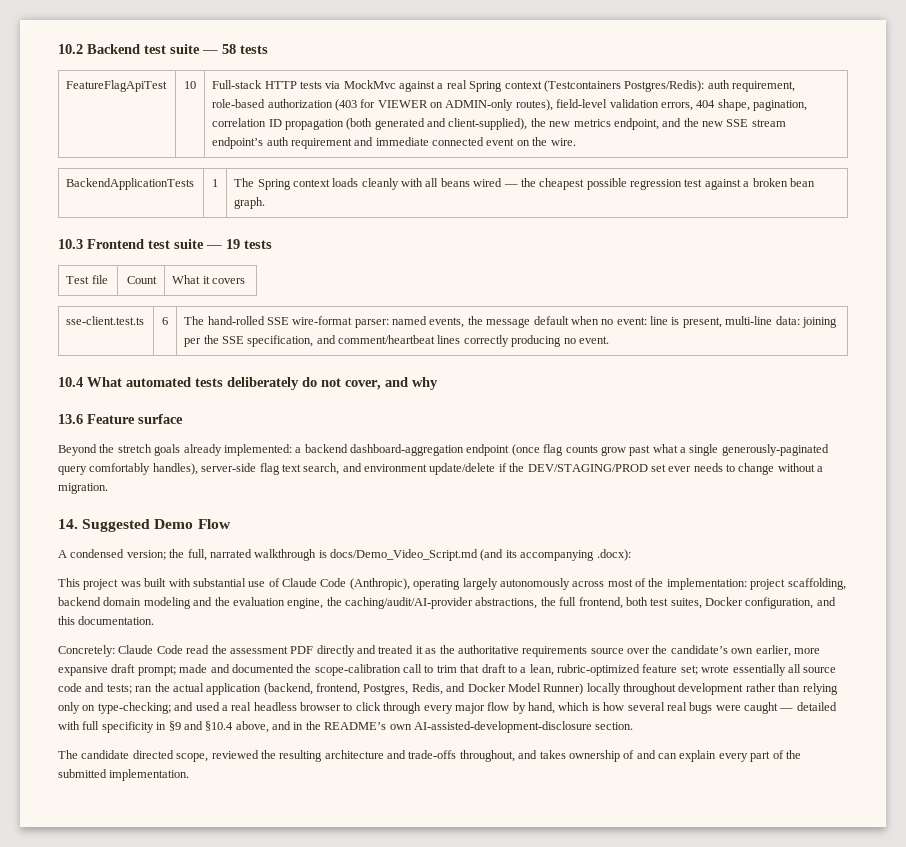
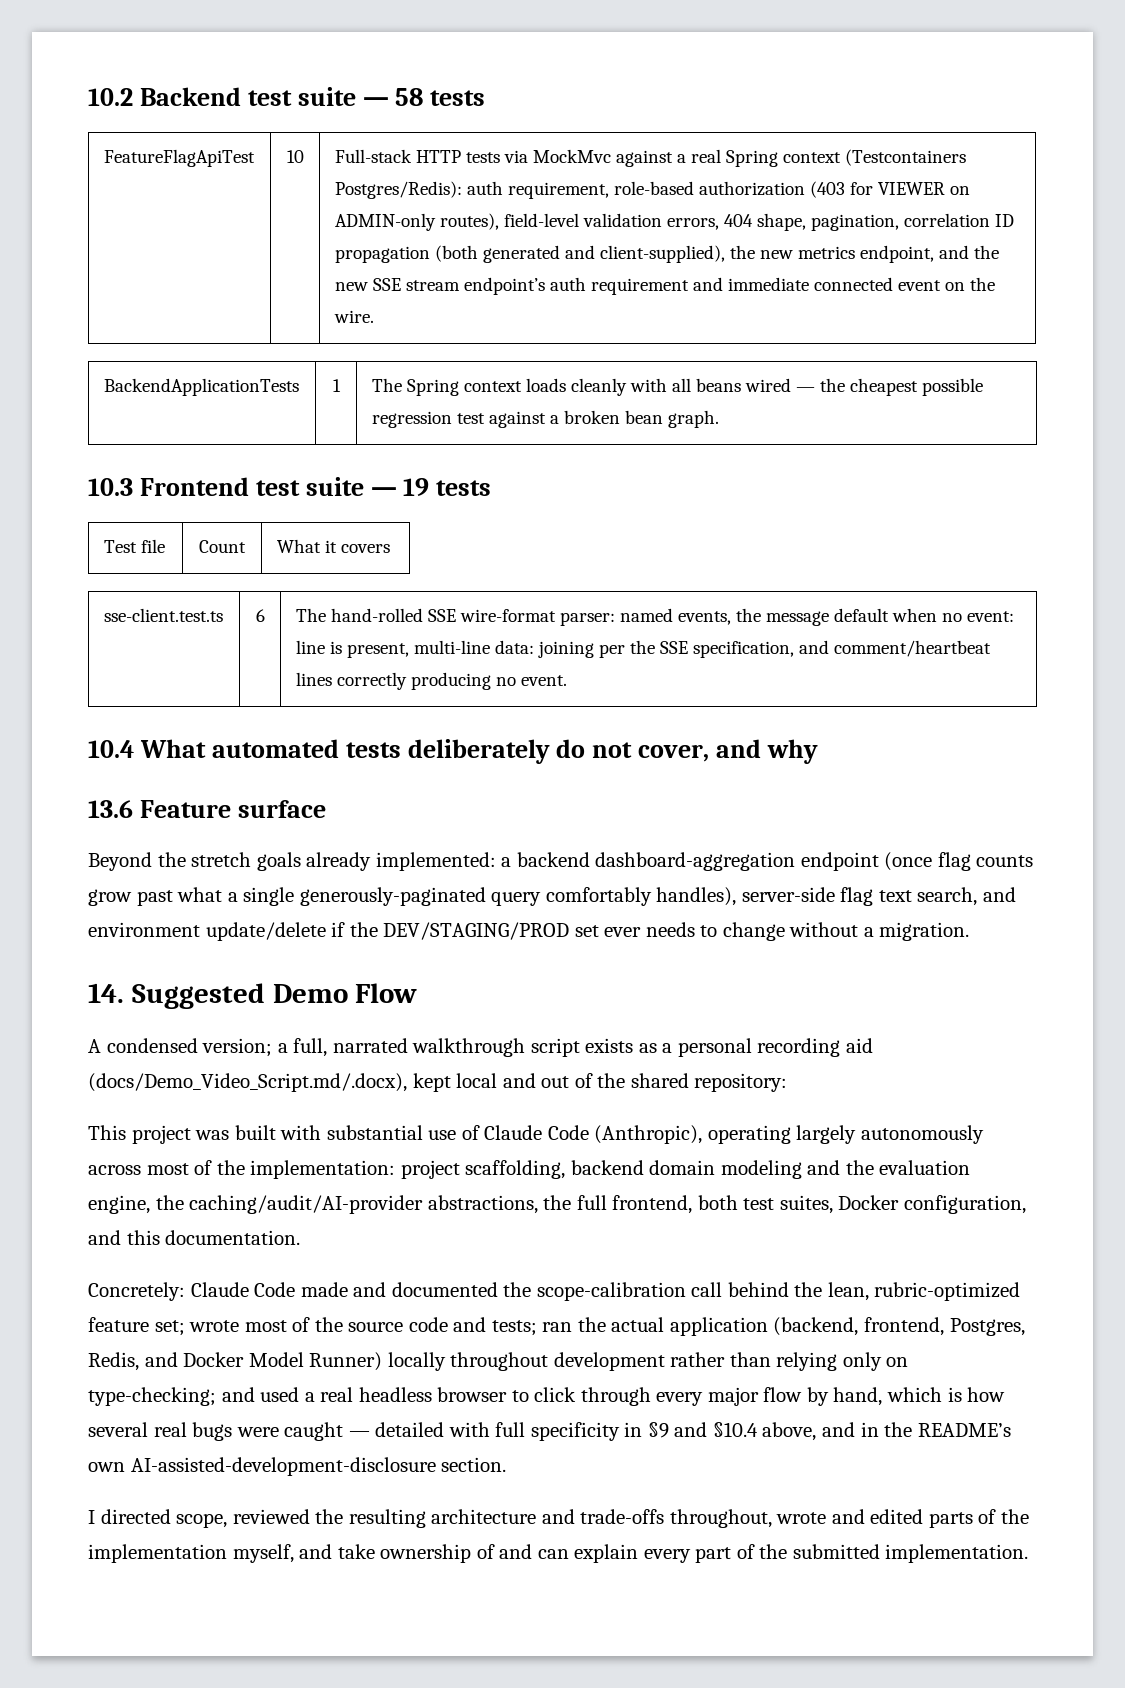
[169,549,185,558] the -> [277,1043,288,1053] a
[318,549,631,561] is docs/Demo_Video_Script.md (and its accompanying .docx): -> [530,1038,873,1057] [88,1073,788,1092] script exists as a personal recording aid (docs/Demo_Video_Script.md/.docx), kept local and out of the shared repository:
[186,645,820,657] [58,664,176,676] read the assessment PDF directly and treated it as the authoritative requirements source over the candidate’s own earlier, more expansive draft prompt; -> (296, 1289) none
[424,664,527,673] to trim that draft to a -> [727,1282,823,1297] behind the
[732,664,801,676] essentially all -> [244,1317,343,1332] most of the
[58,750,130,759] The candidate -> [88,1510,95,1524] I
[518,750,566,759] and takes -> [776,1509,1030,1528] [88,1544,375,1563] wrote and edited parts of the implementation myself, and take

